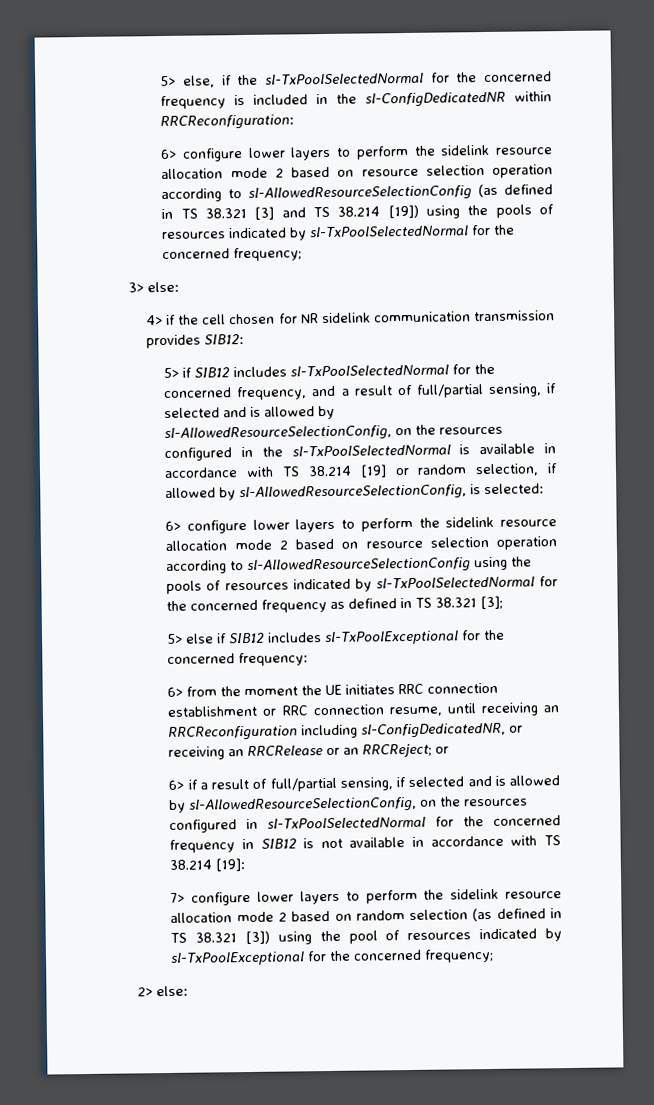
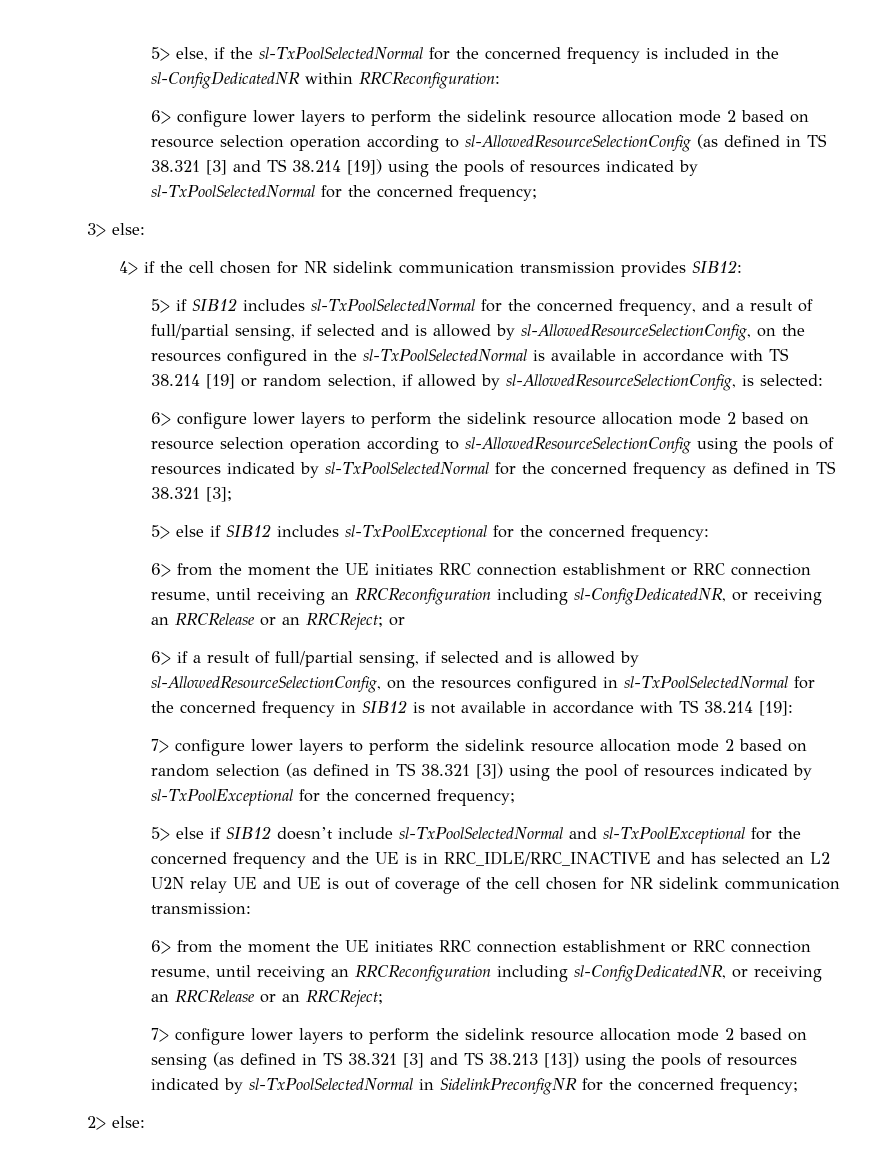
(495, 955) none -> [151,826,802,844] [151,851,831,869] [151,877,841,894] [151,903,252,915] [151,940,812,954] [151,964,823,982] [151,990,384,1007] [151,1028,808,1045] [151,1052,798,1070] [151,1078,799,1095] // 5> else if SIB12 doesn’t include sl-TxPoolSelectedNormal and sl-TxPoolExceptional for the concerned frequency and the UE is in RRC_IDLE/RRC_INACTIVE and has selected an L2 U2N relay UE and UE is out of coverage of the cell chosen for NR sidelink communication transmission: // 6> from the moment the UE initiates RRC connection establishment or RRC connection resume, until receiving an RRCReconfiguration including sl-ConfigDedicatedNR, or receiving an RRCRelease or an RRCReject; // 7> configure lower layers to perform the sidelink resource allocation mode 2 based on sensing (as defined in TS 38.321 [3] and TS 38.213 [13]) using the pools of resources indicated by sl-TxPoolSelectedNormal in SidelinkPreconfigNR for the concerned frequency;

